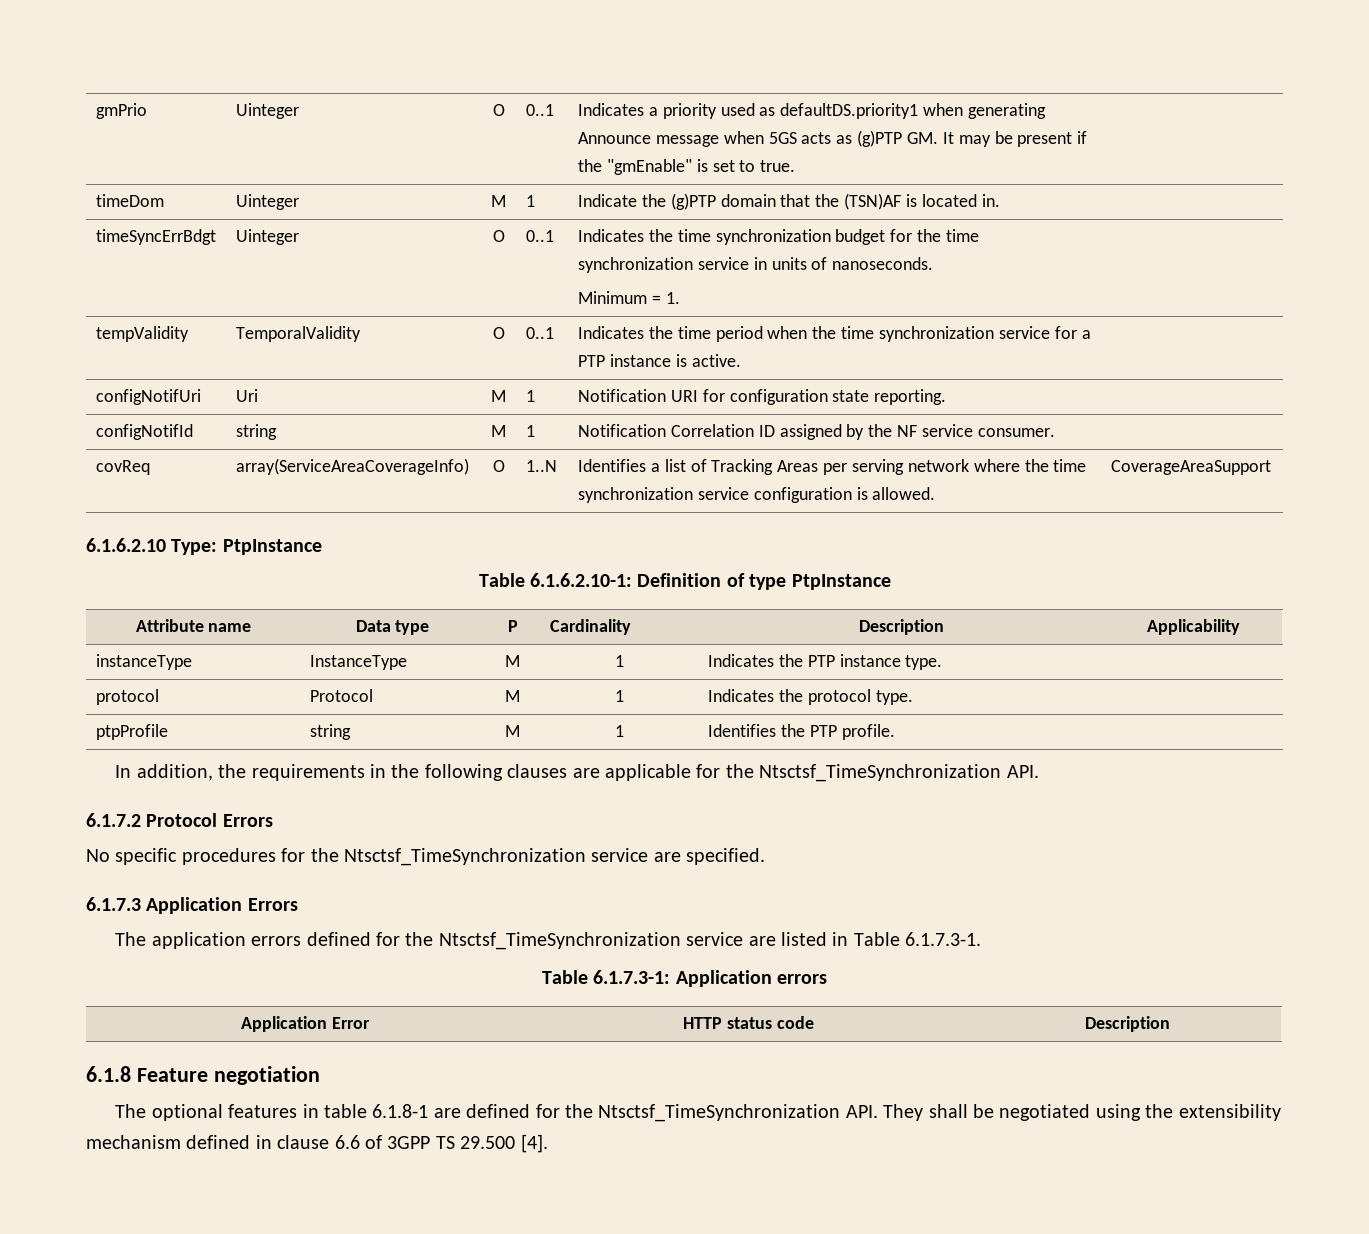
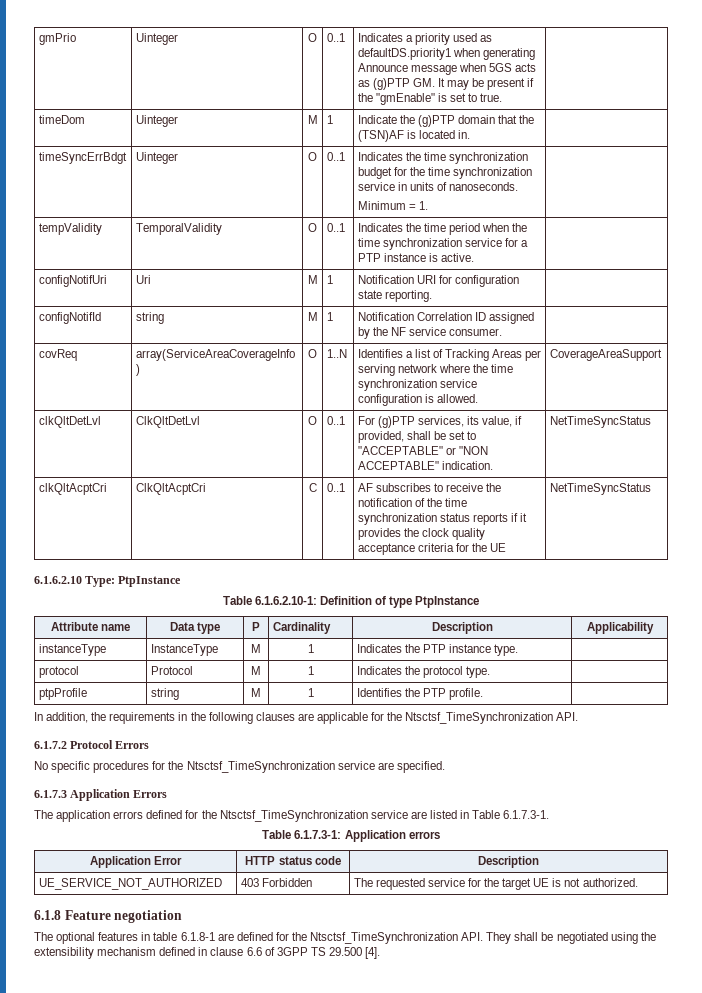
(1271, 467) none -> [38,416,101,428] [135,416,200,428] [308,416,317,425] [326,416,345,425] [357,416,523,428] [357,431,477,443] [357,446,488,455] [357,461,493,470] [549,416,651,428] [38,483,107,495] [135,483,206,495] [308,483,317,492] [326,483,345,492] [357,483,502,492] [357,498,467,507] [357,513,528,525] [357,528,485,540] [357,543,507,555] [549,483,651,495] // clkQltDetLvl | ClkQltDetLvl | O | 0..1 | For (g)PTP services, its value, if provided, shall be set to "ACCEPTABLE" or "NON ACCEPTABLE" indication. | NetTimeSyncStatus // clkQltAcptCri | ClkQltAcptCri | C | 0..1 | AF subscribes to receive the notification of the time synchronization status reports if it provides the clock quality acceptance criteria for the UE | NetTimeSyncStatus
(1170, 1024) none -> [38,878,222,890] [240,878,312,887] [353,878,638,890] // UE_SERVICE_NOT_AUTHORIZED | 403 Forbidden | The requested service for the target UE is not authorized.

